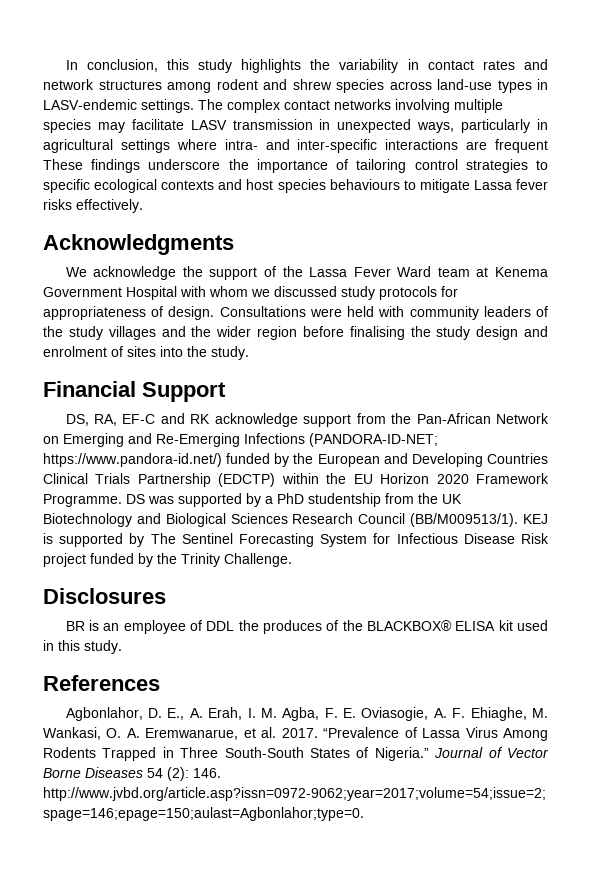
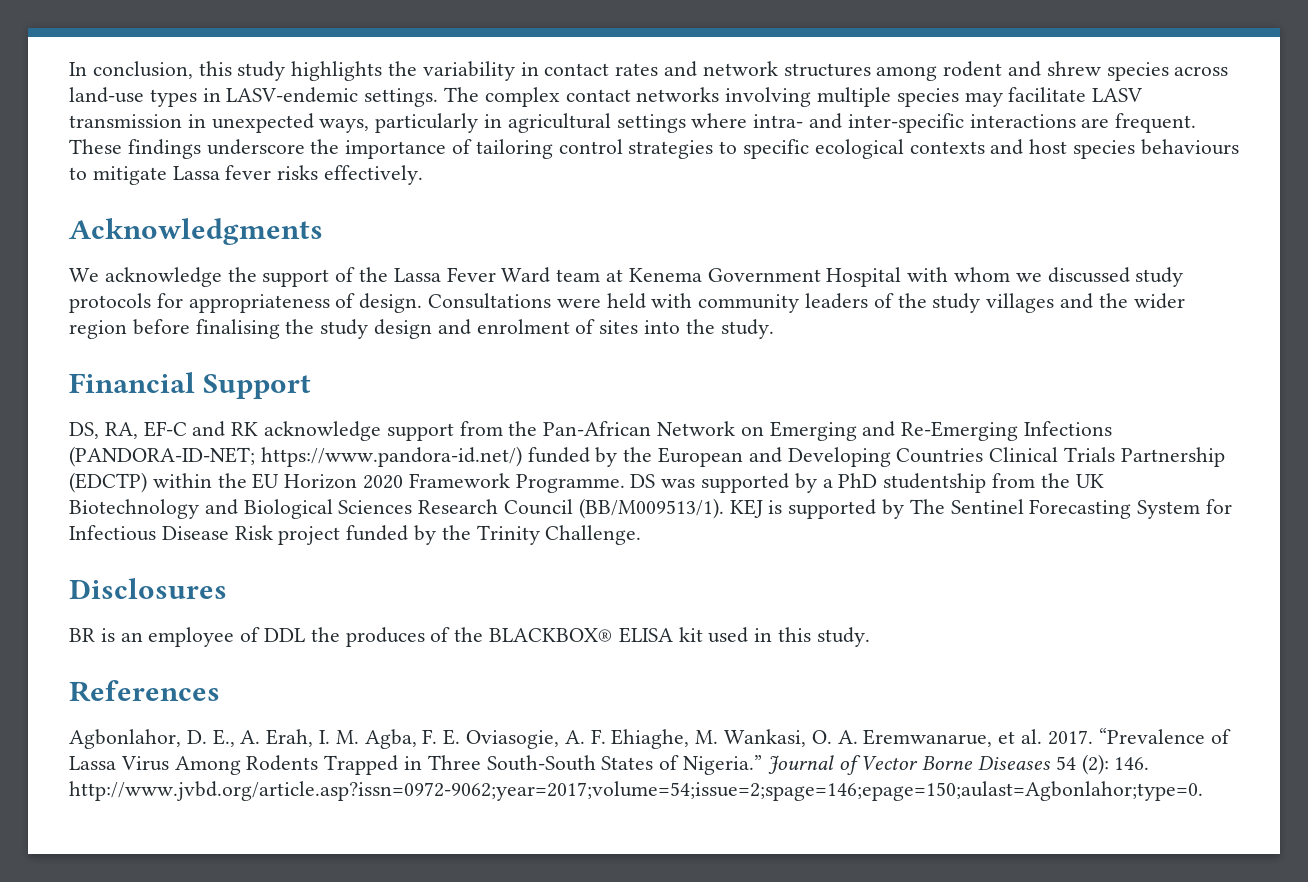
[495,139,548,153] frequent -> [1115,113,1197,133] frequent.

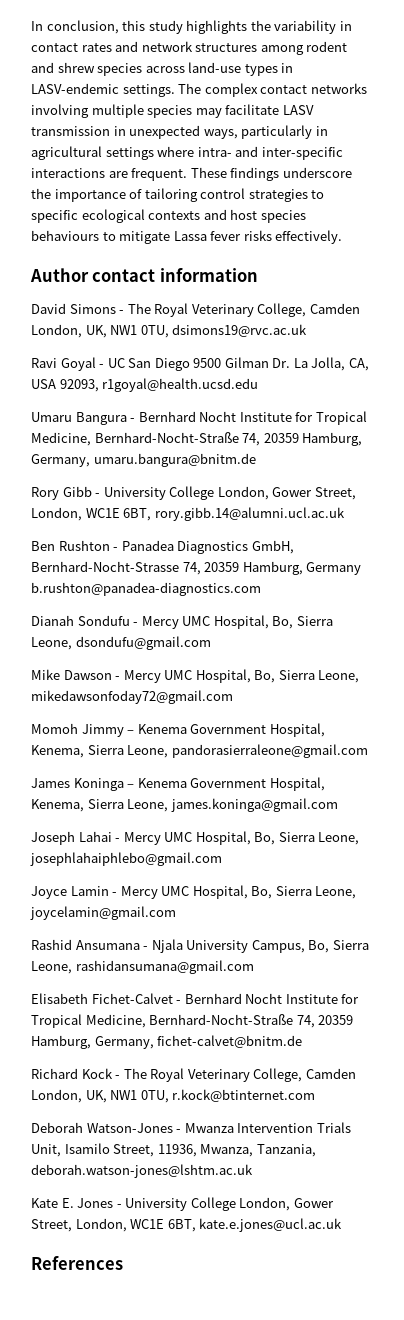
[69,218,323,245] [69,267,1184,287] [69,293,1185,313] [69,319,774,339] [69,372,312,399] [69,421,1113,441] [69,446,1225,467] [69,472,1104,493] [69,498,1233,519] [69,525,642,545] [69,578,227,599] [69,627,870,647] [69,680,220,702] [69,728,1231,749] [69,754,1150,775] [69,781,1203,801] Acknowledgments // We acknowledge the support of the Lassa Fever Ward team at Kenema Government Hospital with whom we discussed study protocols for appropriateness of design. Consultations were held with community leaders of the study villages and the wider region before finalising the study design and enrolment of sites into the study. // Financial Support // DS, RA, EF-C and RK acknowledge support from the Pan-African Network on Emerging and Re-Emerging Infections (PANDORA-ID-NET; https://www.pandora-id.net/) funded by the European and Developing Countries Clinical Trials Partnership (EDCTP) within the EU Horizon 2020 Framework Programme. DS was supported by a PhD studentship from the UK Biotechnology and Biological Sciences Research Council (BB/M009513/1). KEJ is supported by The Sentinel Forecasting System for Infectious Disease Risk project funded by the Trinity Challenge. // Disclosures // BR is an employee of DDL the produces of the BLACKBOX® ELISA kit used in this study. // References // Agbonlahor, D. E., A. Erah, I. M. Agba, F. E. Oviasogie, A. F. Ehiaghe, M. Wankasi, O. A. Eremwanarue, et al. 2017. “Prevalence of Lassa Virus Among Rodents Trapped in Three South-South States of Nigeria.” Journal of Vector Borne Diseases 54 (2): 146. http://www.jvbd.org/article.asp?issn=0972-9062;year=2017;volume=54;issue=2;spage=146;epage=150;aulast=Agbonlahor;type=0. -> [30,268,258,282] [31,303,360,317] [31,324,308,338] [31,357,369,371] [31,378,259,392] [31,411,367,425] [31,432,363,446] [31,453,256,467] [31,486,356,500] [31,507,345,521] [31,540,294,554] [31,561,362,575] [31,582,261,596] [31,615,333,629] [31,636,211,650] [31,669,360,683] [31,690,233,704] [31,723,325,737] [31,744,368,758] [31,777,325,791] [31,798,338,812] [31,831,360,845] [30,852,222,866] [31,885,357,899] [30,906,176,920] [31,939,369,953] [31,960,254,974] [31,993,360,1004] [31,1014,354,1028] [31,1035,303,1049] [31,1068,356,1082] [31,1089,316,1103] [31,1122,351,1133] [31,1143,316,1157] [31,1164,253,1178] [31,1197,334,1211] [31,1218,343,1232] [31,1256,123,1270] Author contact information // David Simons - The Royal Veterinary College, Camden London, UK, NW1 0TU, dsimons19@rvc.ac.uk // Ravi Goyal - UC San Diego 9500 Gilman Dr. La Jolla, CA, USA 92093, r1goyal@health.ucsd.edu // Umaru Bangura - Bernhard Nocht Institute for Tropical Medicine, Bernhard-Nocht-Straße 74, 20359 Hamburg, Germany, umaru.bangura@bnitm.de // Rory Gibb - University College London, Gower Street, London, WC1E 6BT, rory.gibb.14@alumni.ucl.ac.uk // Ben Rushton - Panadea Diagnostics GmbH, Bernhard-Nocht-Strasse 74, 20359 Hamburg, Germany b.rushton@panadea-diagnostics.com // Dianah Sondufu - Mercy UMC Hospital, Bo, Sierra Leone, dsondufu@gmail.com // Mike Dawson - Mercy UMC Hospital, Bo, Sierra Leone, mikedawsonfoday72@gmail.com // Momoh Jimmy – Kenema Government Hospital, Kenema, Sierra Leone, pandorasierraleone@gmail.com // James Koninga – Kenema Government Hospital, Kenema, Sierra Leone, james.koninga@gmail.com // Joseph Lahai - Mercy UMC Hospital, Bo, Sierra Leone, josephlahaiphlebo@gmail.com // Joyce Lamin - Mercy UMC Hospital, Bo, Sierra Leone, joycelamin@gmail.com // Rashid Ansumana - Njala University Campus, Bo, Sierra Leone, rashidansumana@gmail.com // Elisabeth Fichet-Calvet - Bernhard Nocht Institute for Tropical Medicine, Bernhard-Nocht-Straße 74, 20359 Hamburg, Germany, fichet-calvet@bnitm.de // Richard Kock - The Royal Veterinary College, Camden London, UK, NW1 0TU, r.kock@btinternet.com // Deborah Watson-Jones - Mwanza Intervention Trials Unit, Isamilo Street, 11936, Mwanza, Tanzania, deborah.watson-jones@lshtm.ac.uk // Kate E. Jones - University College London, Gower Street, London, WC1E 6BT, kate.e.jones@ucl.ac.uk // References

